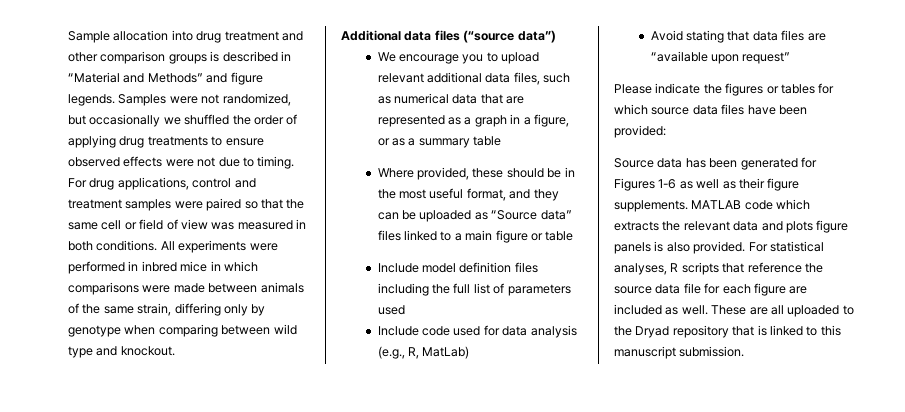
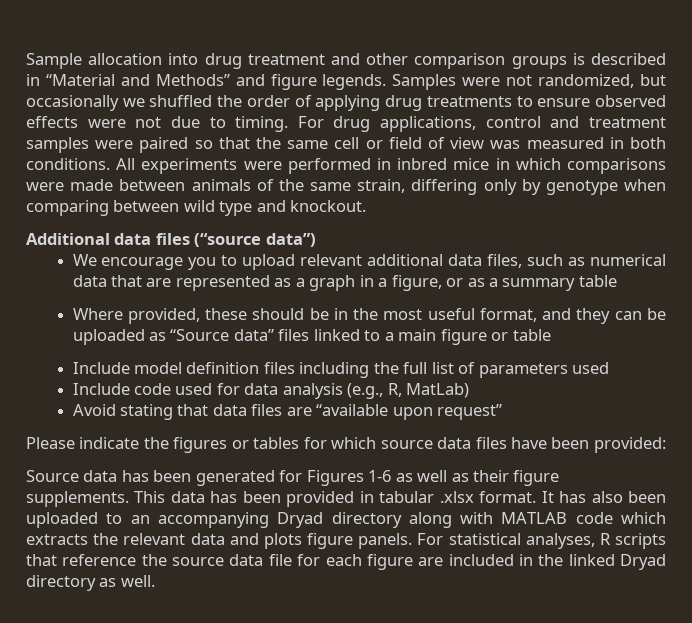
(688, 206) none -> [134,491,666,507] [26,512,494,528] This data has been provided in tabular .xlsx format. It has also been uploaded to an accompanying Dryad directory along with
[614,241,746,254] panels is also provided. -> [358,533,413,549] panels.
[665,305,854,317] [614,325,841,338] [614,346,745,359] as well. These are all uploaded to the Dryad repository that is linked to this manuscript submission. -> [518,554,666,570] [26,575,155,591] in the linked Dryad directory as well.

